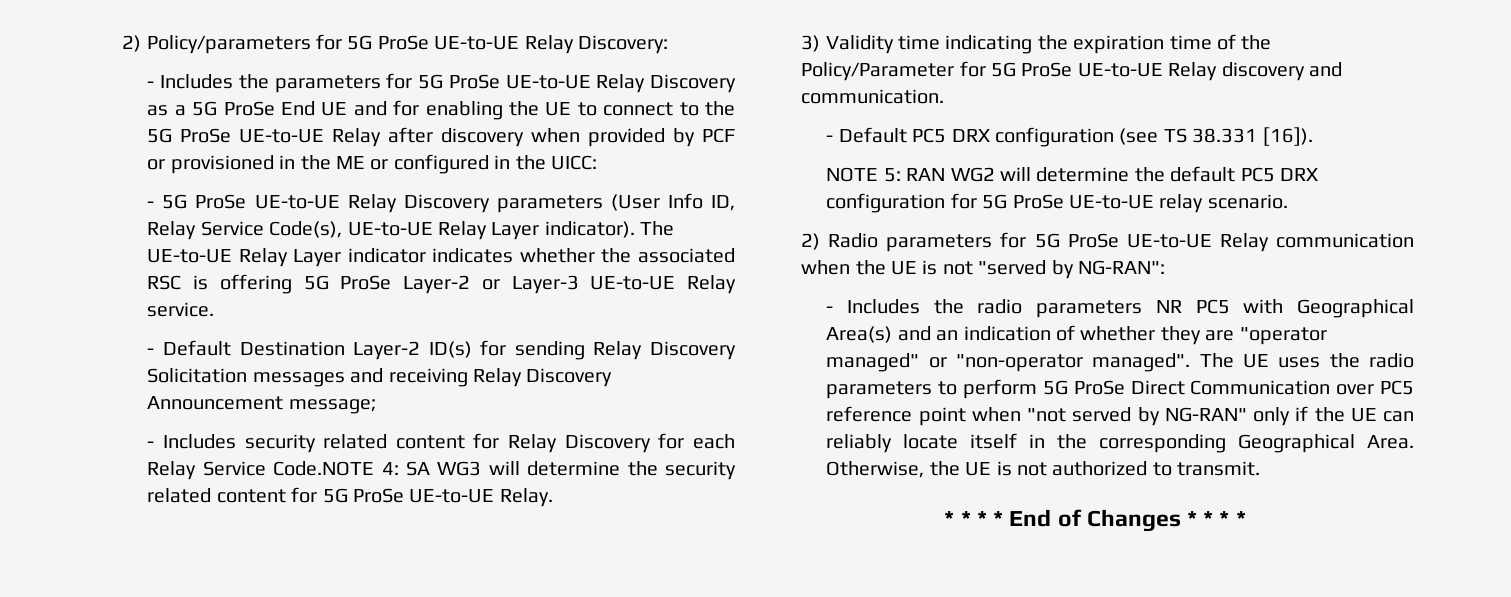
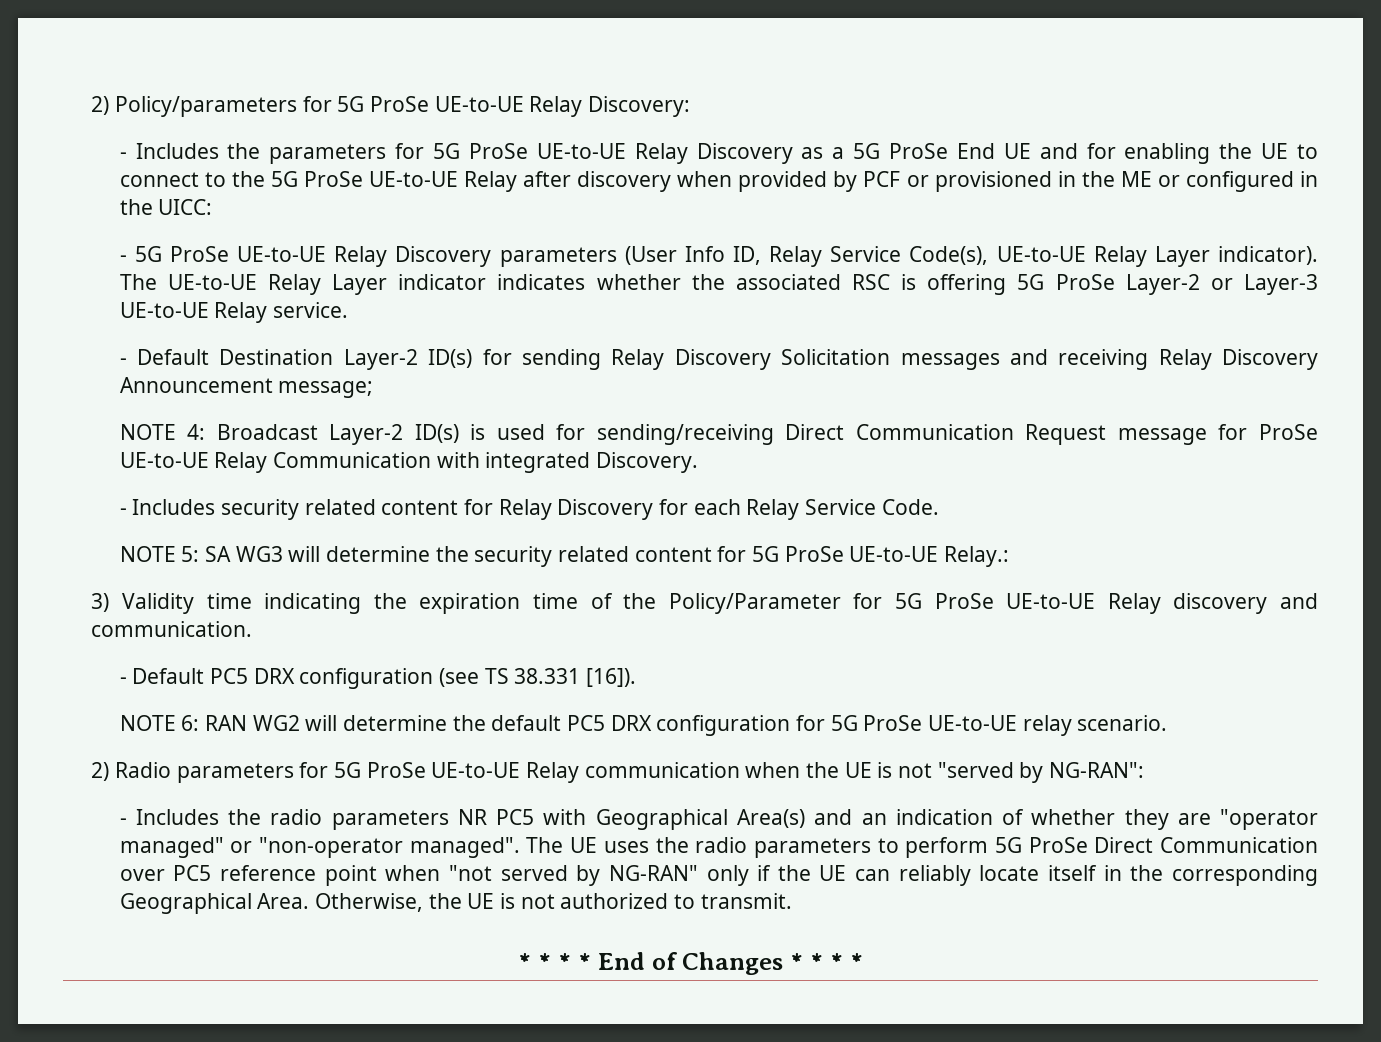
(376, 406) none -> [119,424,1318,445] [119,452,699,473] // NOTE 4: Broadcast Layer-2 ID(s) is used for sending/receiving Direct Communication Request message for ProSe UE-to-UE Relay Communication with integrated Discovery.
[273,461,399,476] Code.NOTE 4: -> [881,499,939,515] [119,546,200,562] Code. // NOTE 5:
[499,488,553,507] Relay. -> [944,546,1010,567] Relay.:
[883,168,901,182] 5: -> [181,715,200,731] 6:

